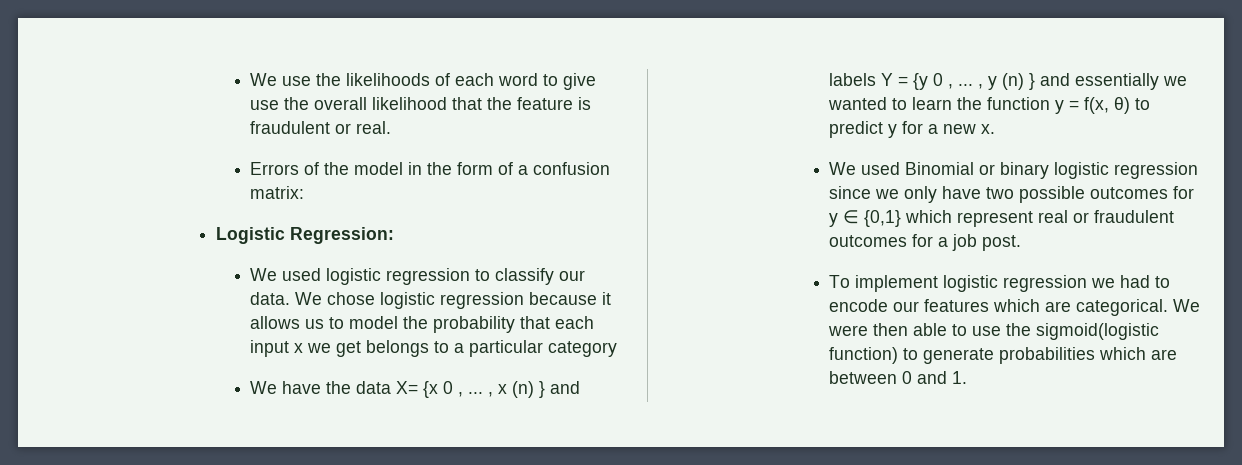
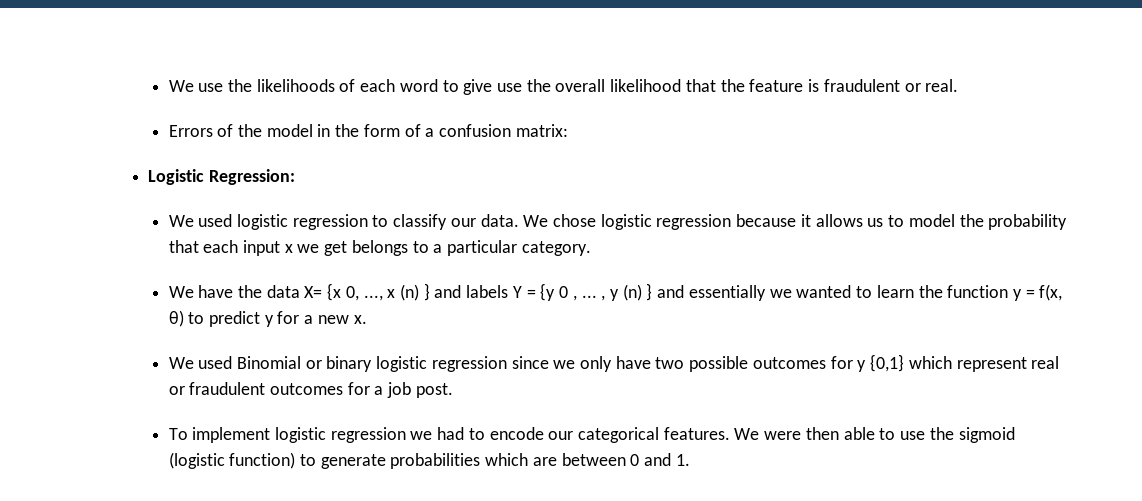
[548,341,618,357] category -> [521,241,591,256] category.
[443,381,494,397] 0 , ... , -> [345,286,383,301] 0, ...,
[843,210,860,224] ∈ -> (867, 366) none
[924,299,1169,316] features which are categorical. -> [578,427,730,443] categorical features.
[1036,323,1160,340] sigmoid(logistic -> [958,427,1015,443] [168,452,225,469] sigmoid (logistic

